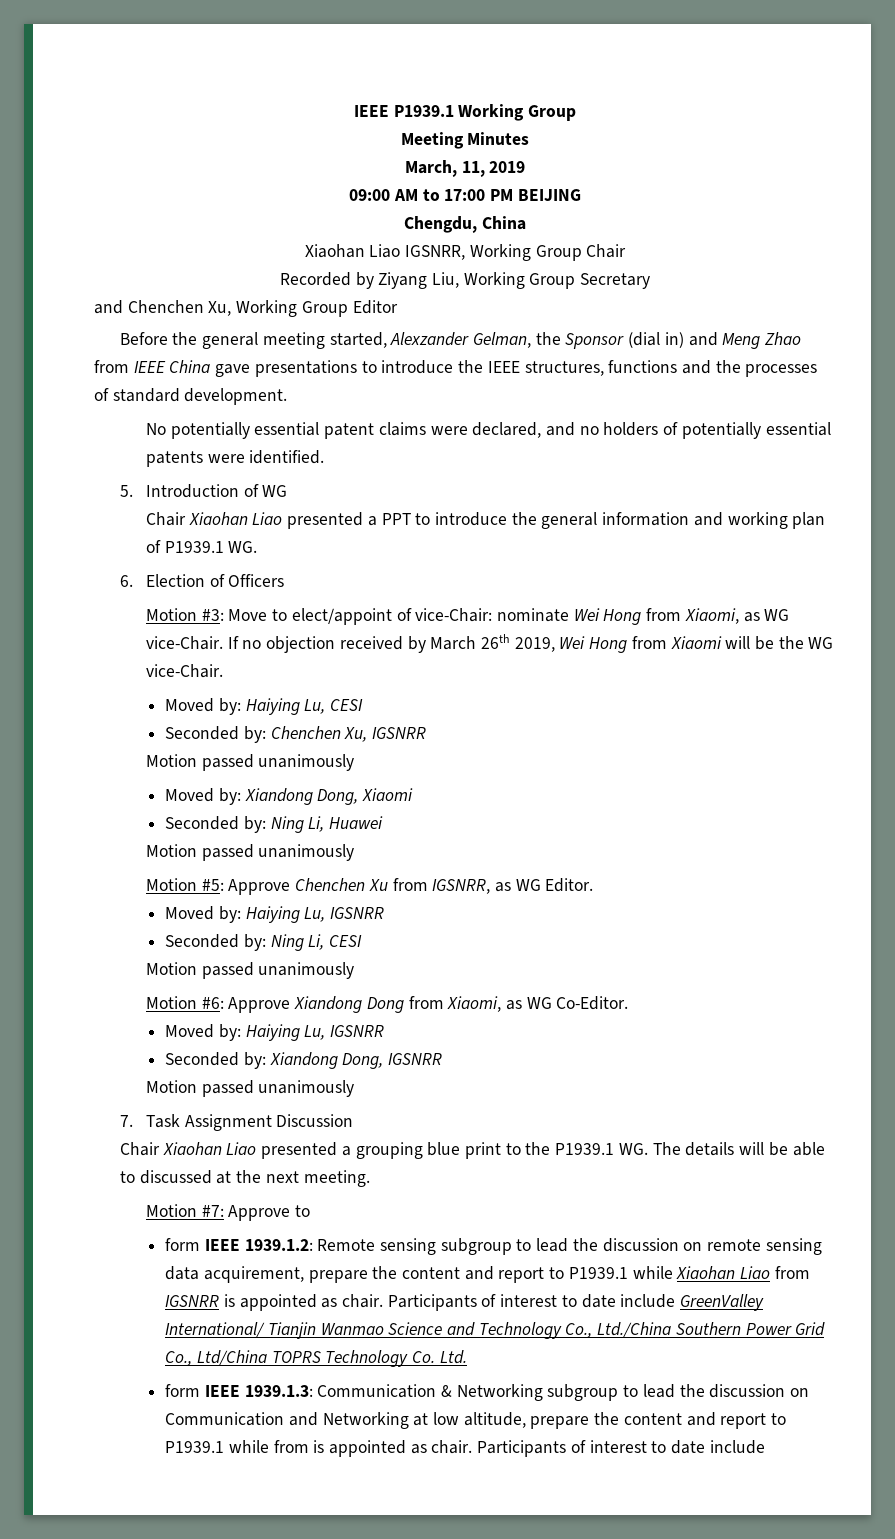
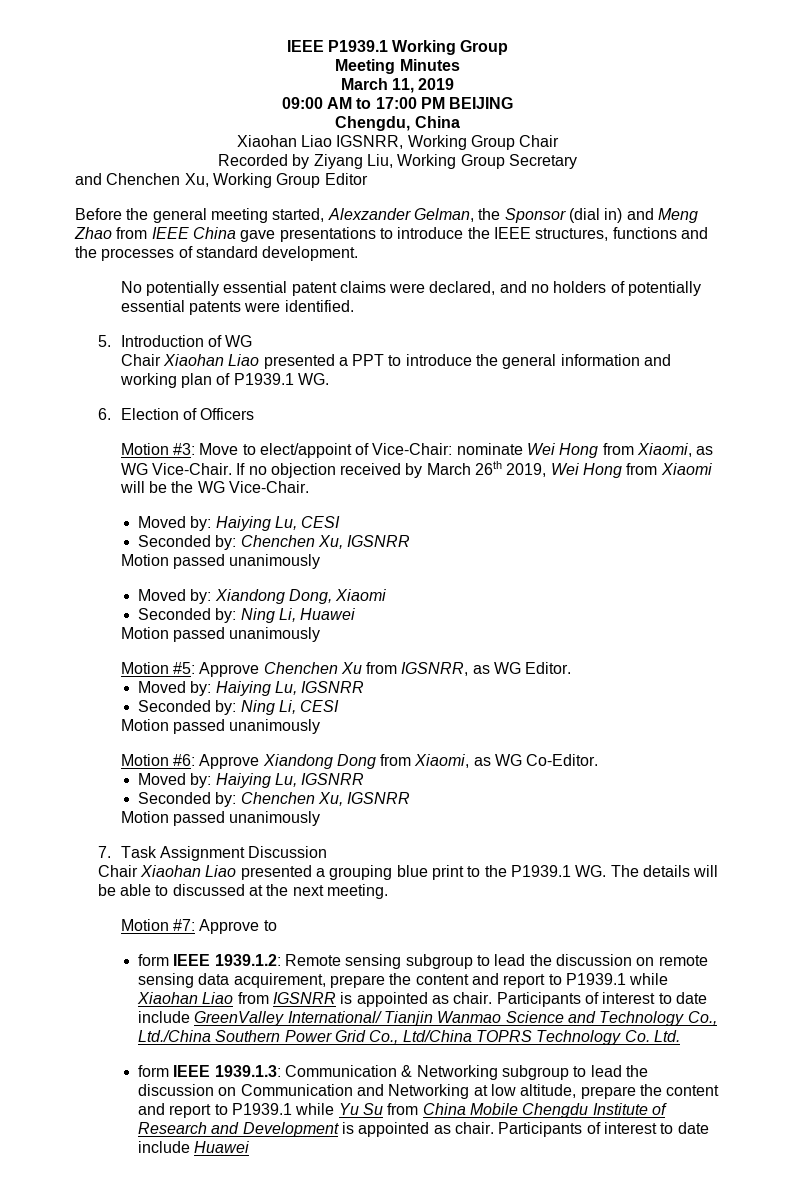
[404,160,457,177] March, -> [340,78,388,90] March
[415,608,493,622] vice-Chair: -> [372,443,453,455] Vice-Chair:
[145,636,223,650] vice-Chair. -> [151,463,232,475] Vice-Chair.
[145,664,223,678] vice-Chair. -> [228,481,309,493] Vice-Chair.
[269,1052,384,1069] Xiandong Dong, -> [240,792,344,806] Chenchen Xu,
[273,1440,309,1453] from -> [338,1103,667,1118] [138,1122,339,1137] Yu Su from China Mobile Chengdu Institute of Research and Development
(765, 1447) none -> [194,1141,250,1153] Huawei

